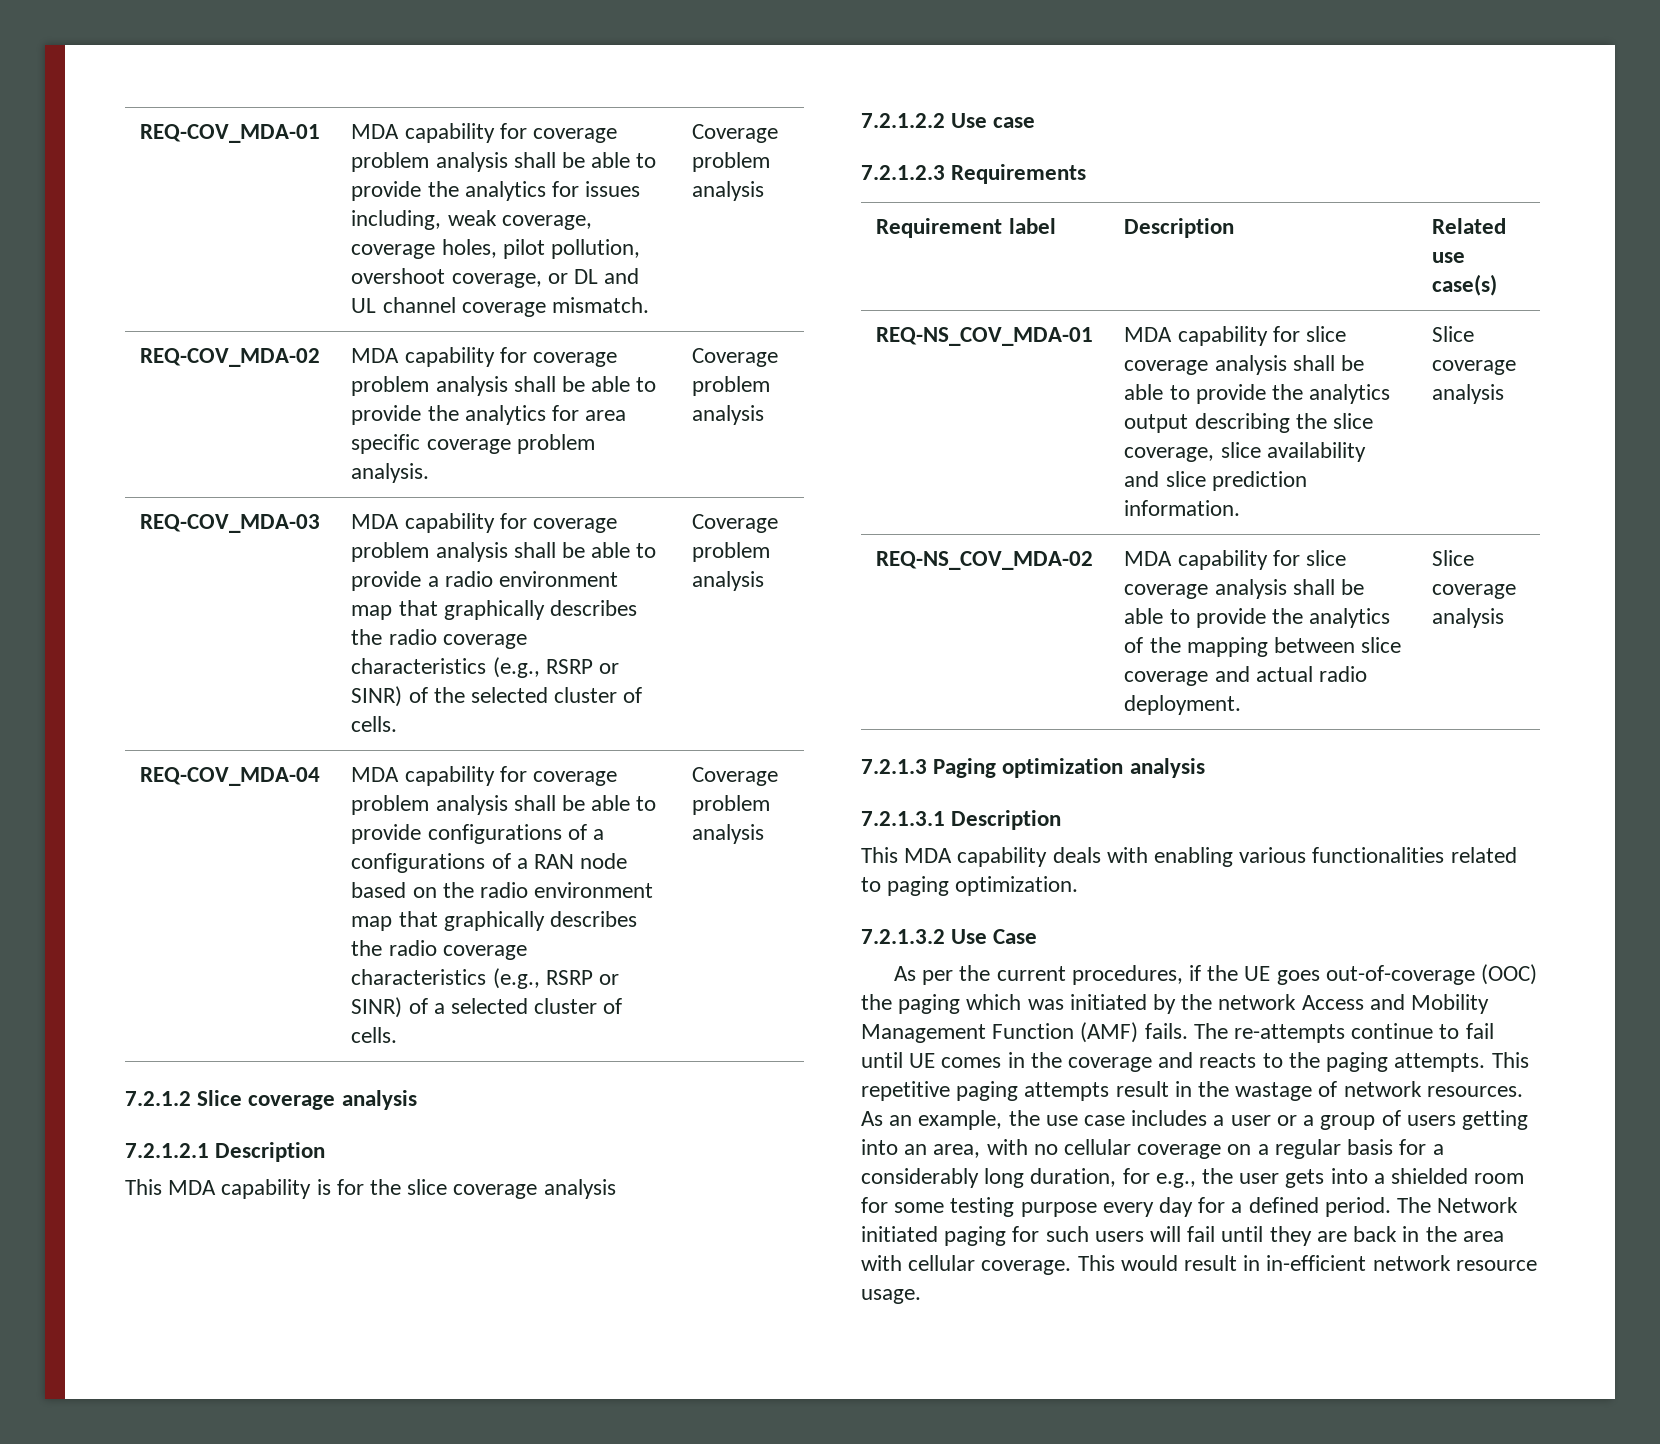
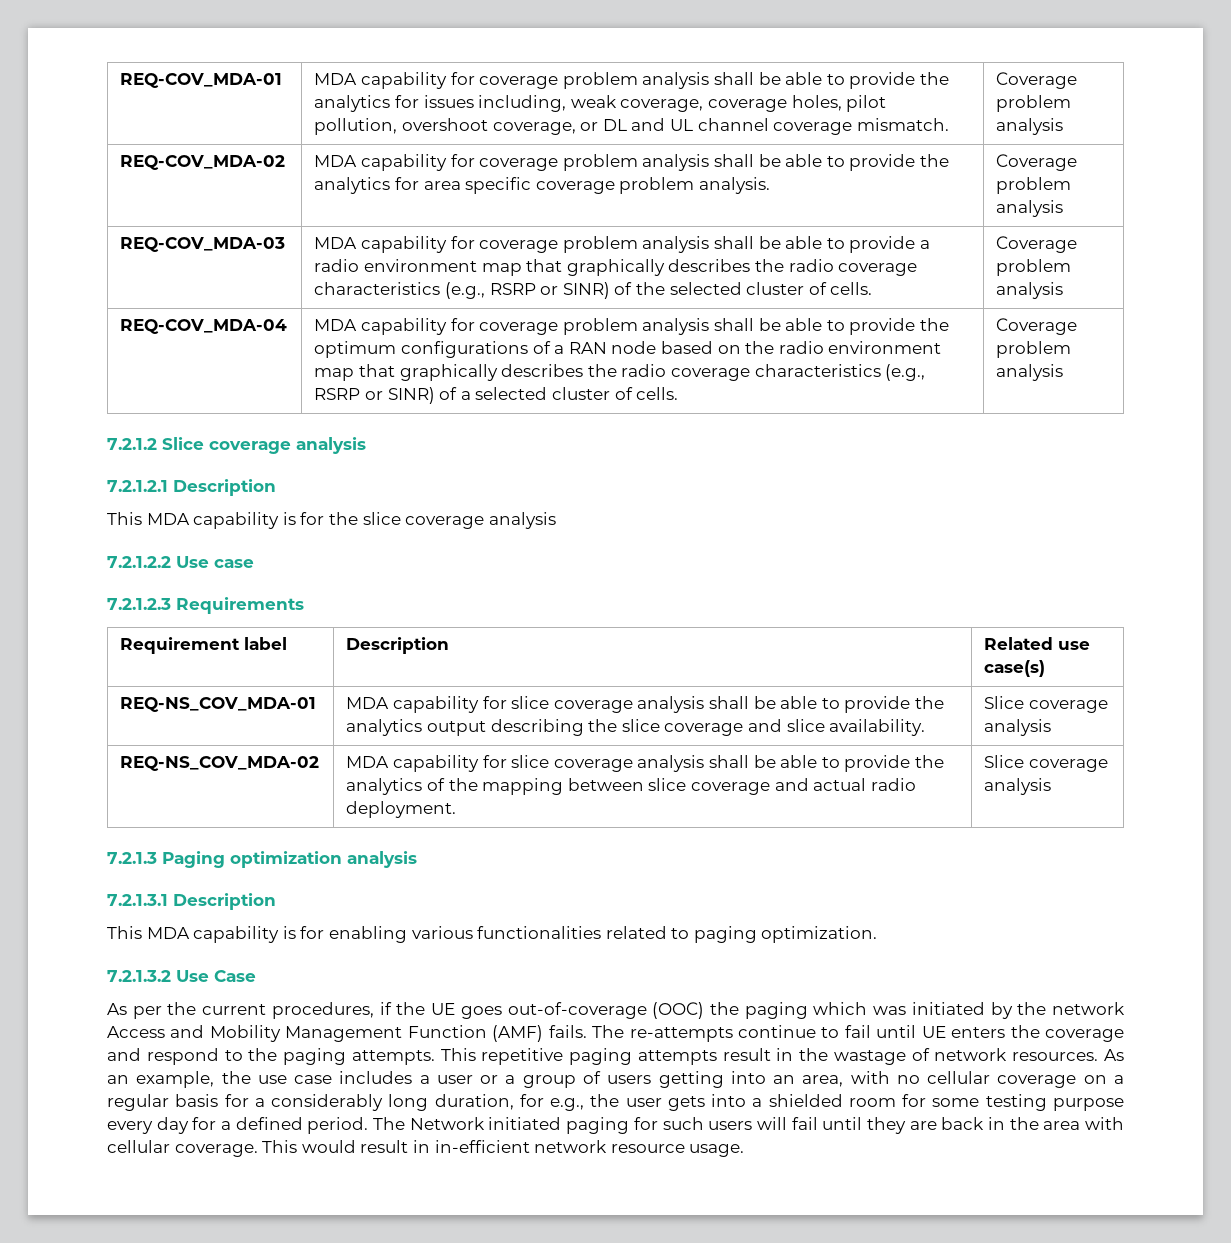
[427,824,605,844] configurations of a -> [919,318,949,331] [314,341,397,358] the optimum
[1124,442,1366,462] [1124,471,1307,491] [1124,500,1241,516] coverage, slice availability and slice prediction information. -> [664,719,926,736] coverage and slice availability.
[1052,847,1148,863] deals with -> [282,926,325,939] is for
[941,1052,1025,1068] comes in -> [951,1027,1006,1038] enters
[1199,1053,1257,1068] reacts -> [146,1048,219,1065] respond

